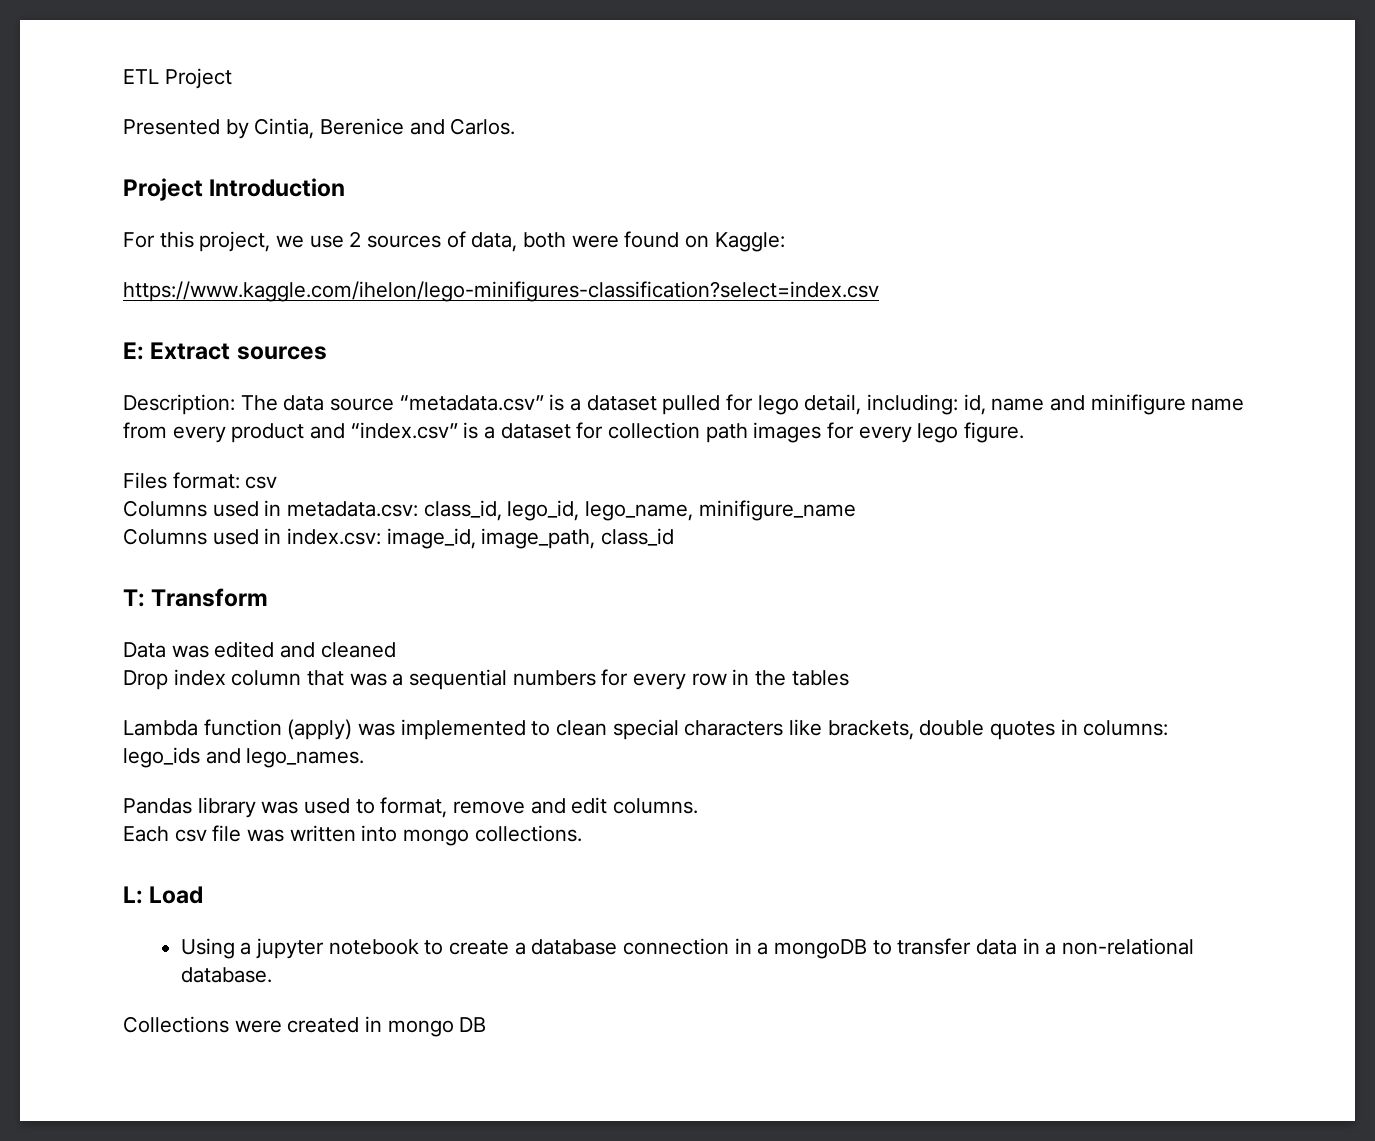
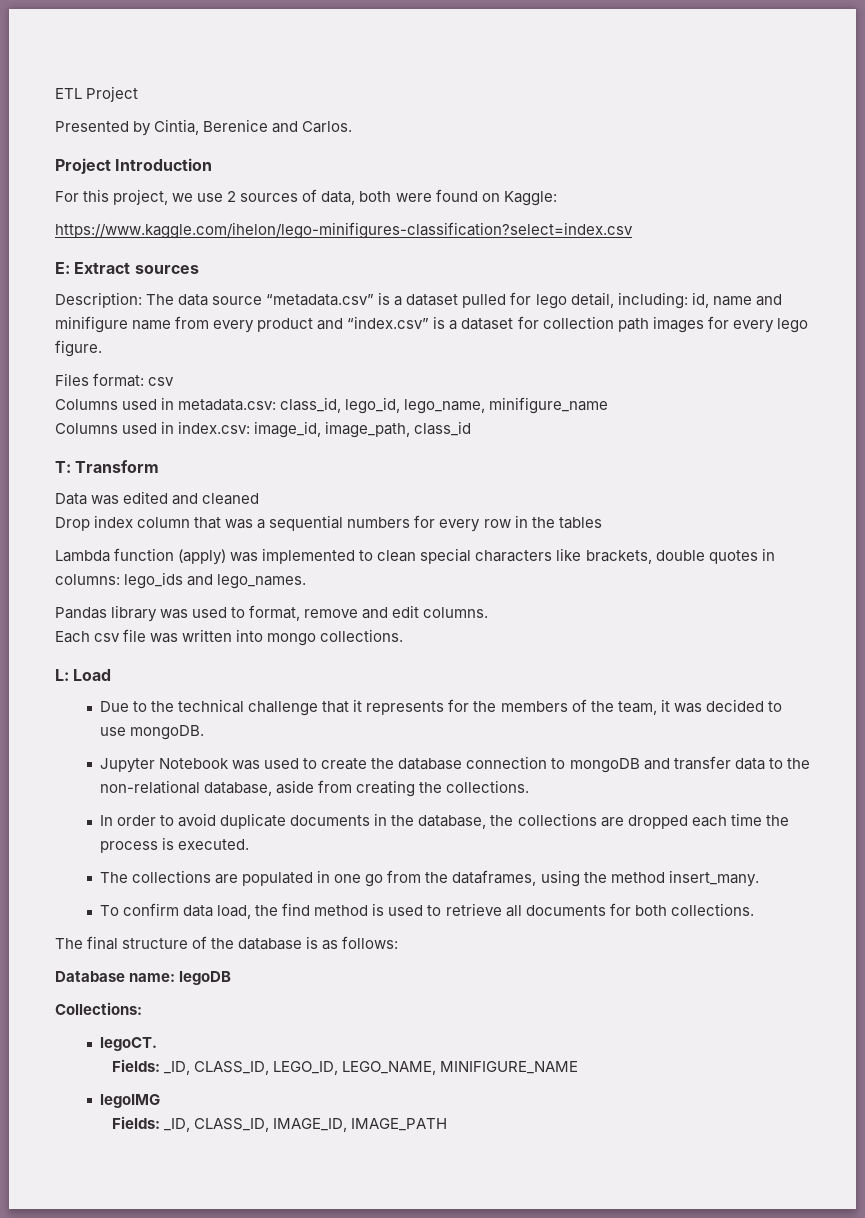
[180,938,419,959] Using a jupyter notebook -> [100,699,782,716] [100,725,205,740] [100,758,300,773] Due to the technical challenge that it represents for the members of the team, it was decided to use mongoDB. // Jupyter Notebook was used
[514,942,526,955] a -> [371,758,395,769] the
[734,938,1194,959] [180,967,272,983] [123,1016,487,1037] in a mongoDB to transfer data in a non-relational database. // Collections were created in mongo DB -> [551,756,810,773] [100,780,530,797] [100,813,789,829] [100,837,250,853] [100,870,759,887] [100,903,754,919] [55,936,399,950] [55,971,232,985] [55,1002,142,1015] [100,1037,158,1051] [112,1059,579,1075] [100,1094,161,1108] [112,1116,448,1132] to mongoDB and transfer data to the non-relational database, aside from creating the collections. // In order to avoid duplicate documents in the database, the collections are dropped each time the process is executed. // The collections are populated in one go from the dataframes, using the method insert_many. // To confirm data load, the find method is used to retrieve all documents for both collections. // The final structure of the database is as follows: // Database name: legoDB // Collections: // legoCT. // Fields: _ID, CLASS_ID, LEGO_ID, LEGO_NAME, MINIFIGURE_NAME // legoIMG // Fields: _ID, CLASS_ID, IMAGE_ID, IMAGE_PATH

